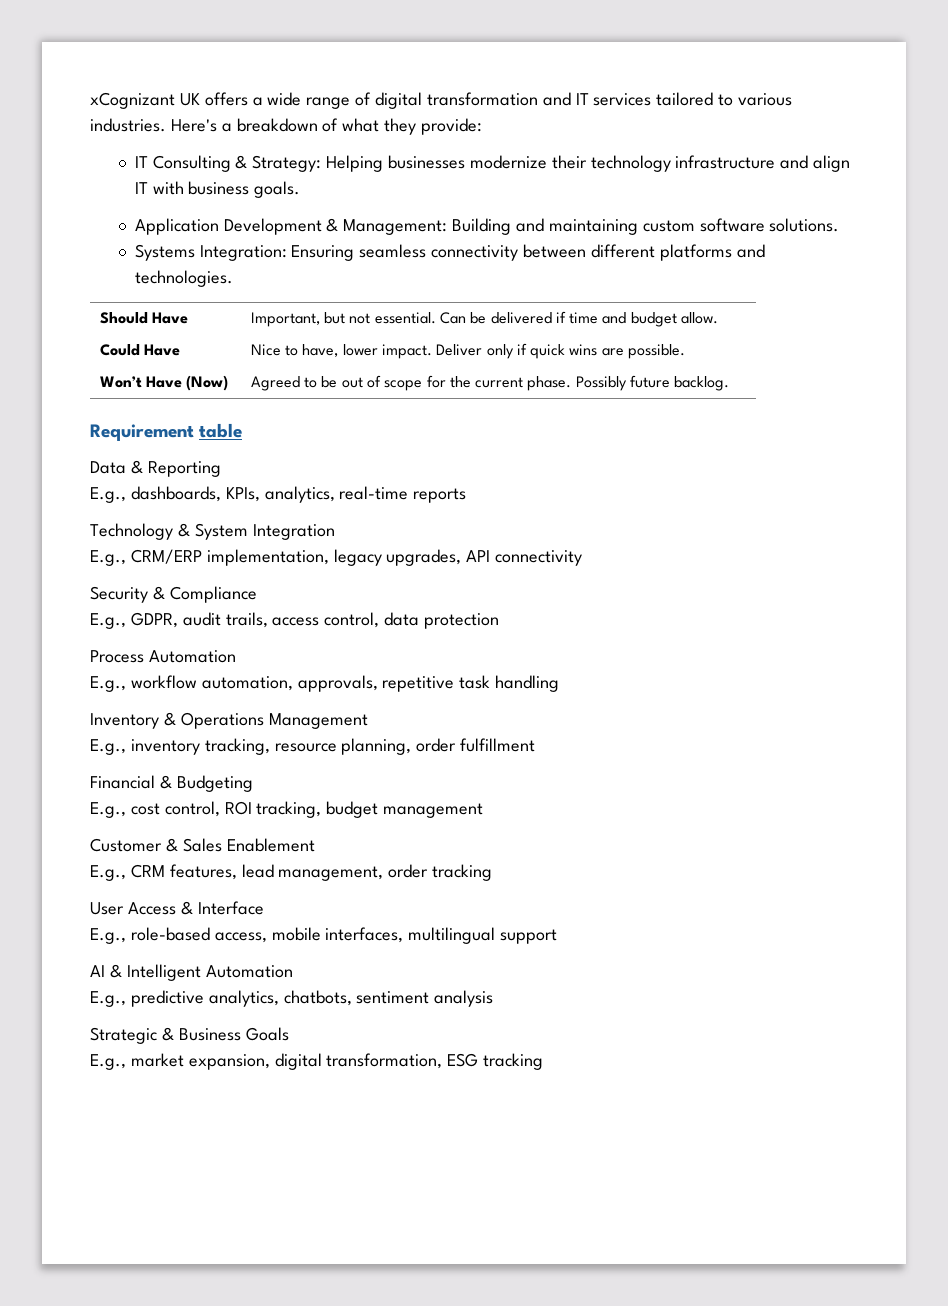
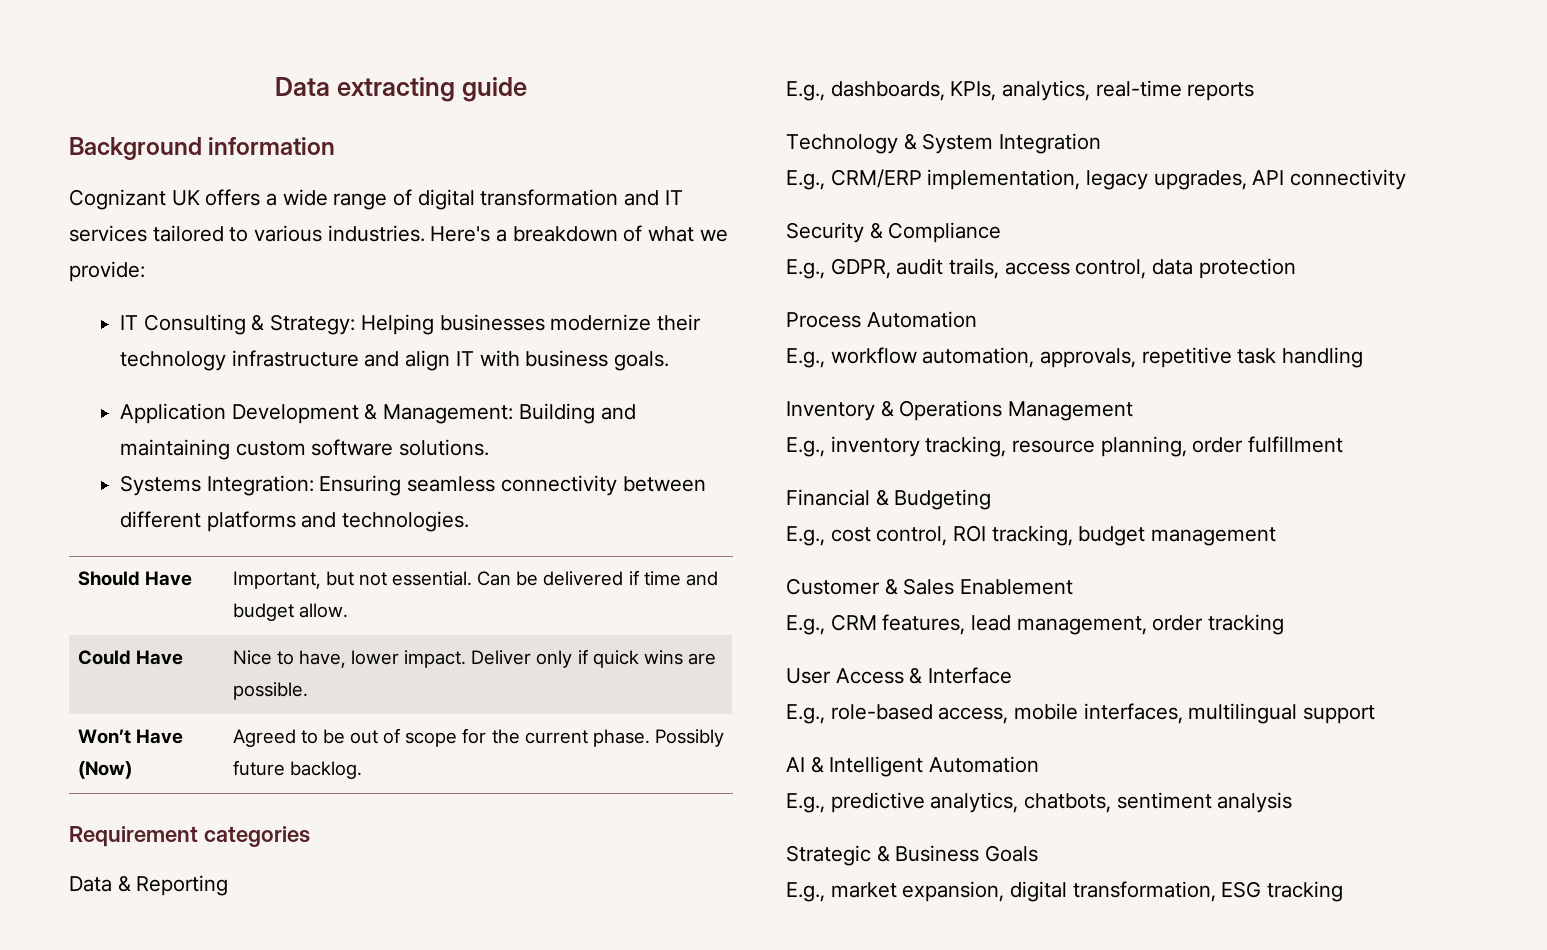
[90,92,175,109] xCognizant -> [275,77,527,102] [69,137,336,160] [69,189,166,210] Data extracting guide // Background information // Cognizant
[384,118,417,135] they -> [699,229,728,242] we
[199,423,243,438] table -> [203,826,310,847] categories

